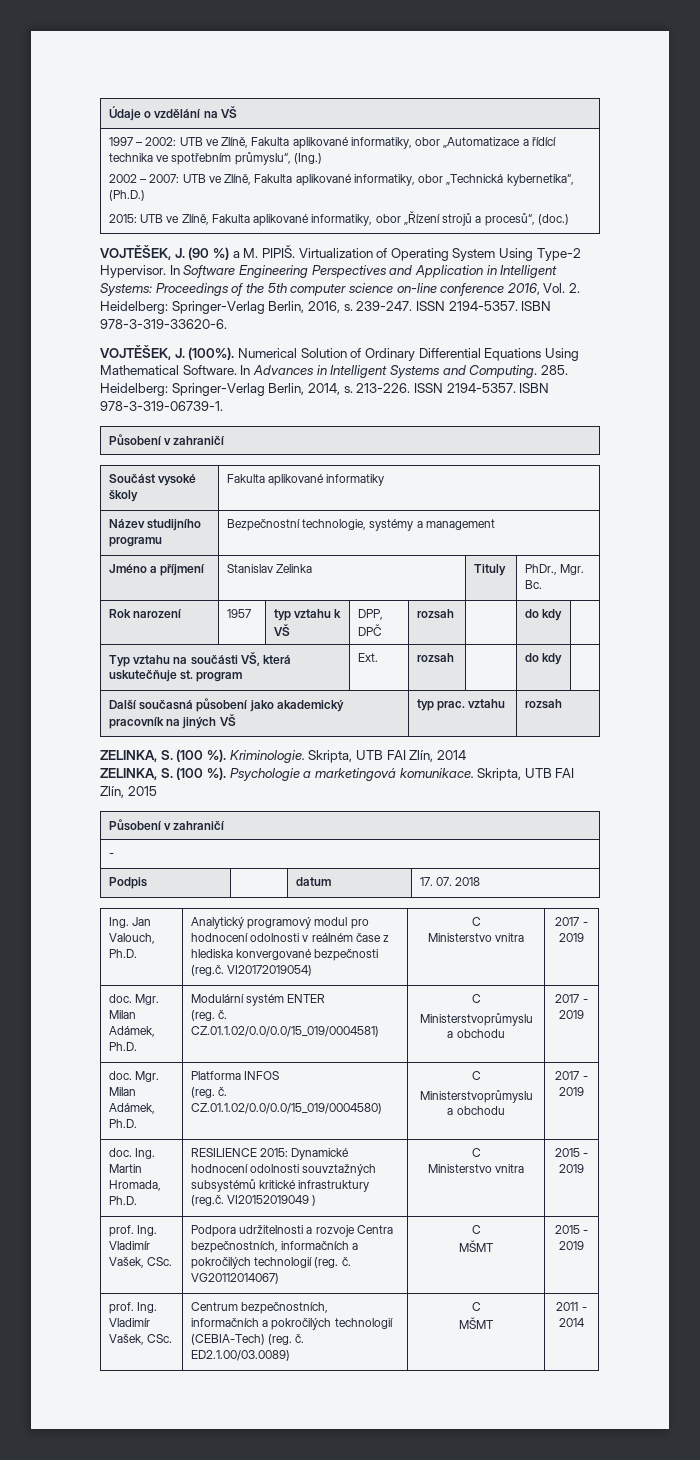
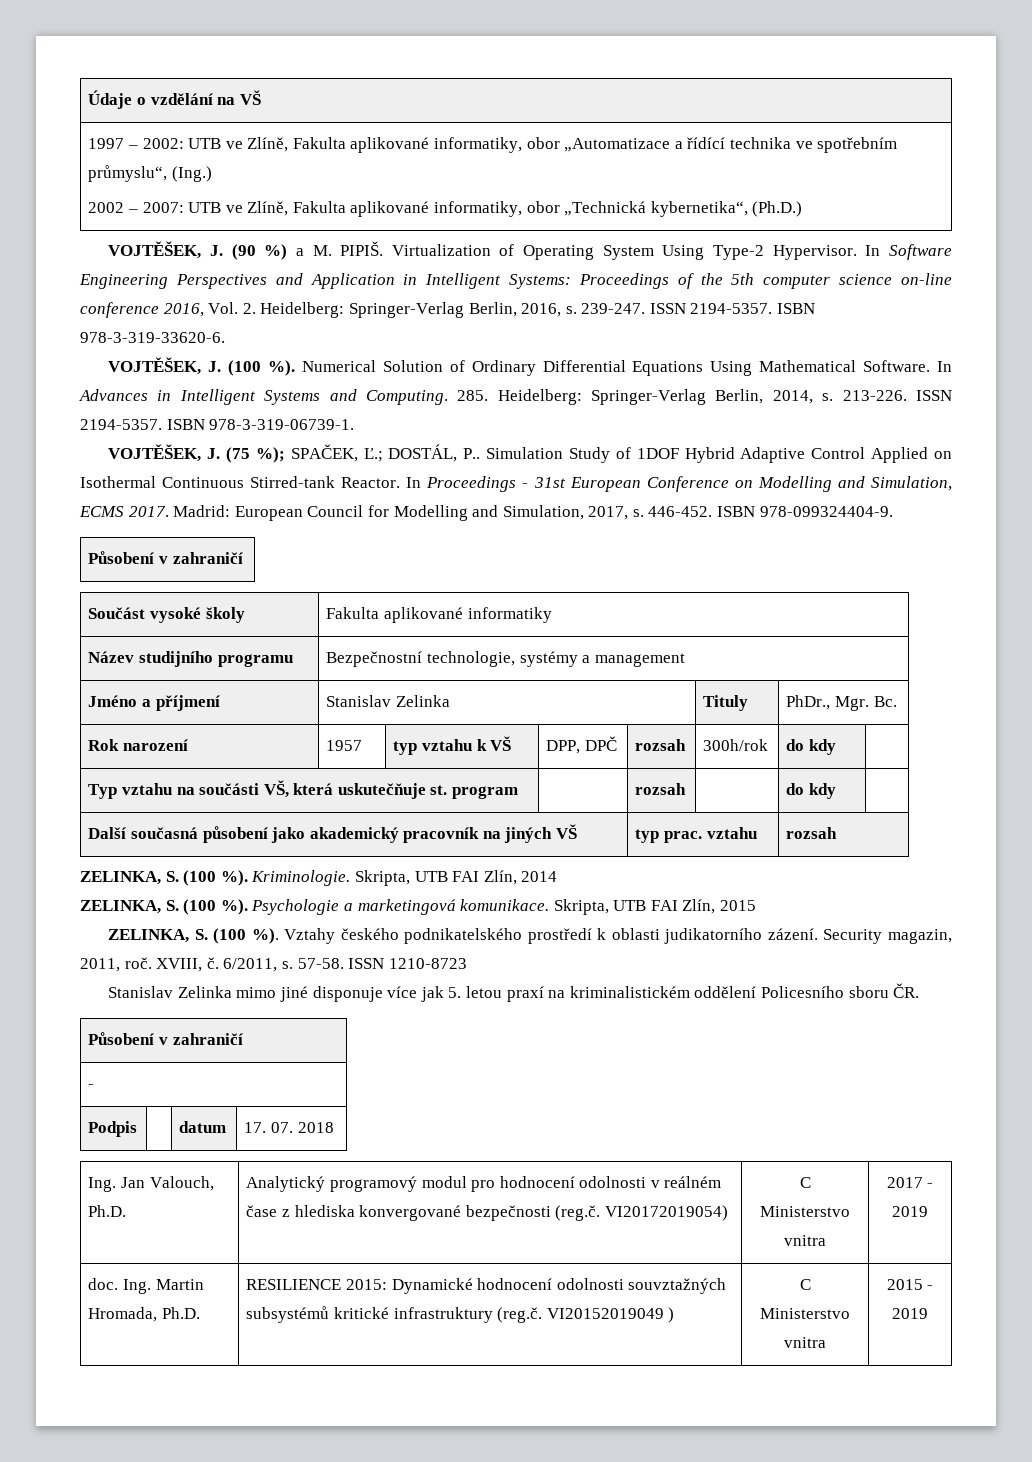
[108,211,569,226] // 2015: UTB ve Zlíně, Fakulta aplikované informatiky, obor „Řízení strojů a procesů“, (doc.) -> (803, 209) none
[188,347,235,360] (100%). -> [228,360,296,376] (100 %).
(223, 406) none -> [108,444,952,463] [80,476,953,492] [79,505,893,521] // VOJTĚŠEK, J. (75 %); SPAČEK, Ľ.; DOSTÁL, P.. Simulation Study of 1DOF Hybrid Adaptive Control Applied on Isothermal Continuous Stirred-tank Reactor. In Proceedings - 31st European Conference on Modelling and Simulation, ECMS 2017. Madrid: European Council for Modelling and Simulation, 2017, s. 446-452. ISBN 978-099324404-9.
(454, 614) none -> [703,739,769,751] 300h/rok
[357,653,378,662] Ext. -> (519, 792) none
(157, 791) none -> [108,928,952,944] [80,957,467,972] [108,983,920,1002] // ZELINKA, S. (100 %). Vztahy českého podnikatelského prostředí k oblasti judikatorního zázení. Security magazin, 2011, roč. XVIII, č. 6/2011, s. 57-58. ISSN 1210-8723 // Stanislav Zelinka mimo jiné disponuje více jak 5. letou praxí na kriminalistickém oddělení Policesního sboru ČR.
[108,994,160,1005] [108,1010,136,1019] [108,1026,155,1037] [108,1042,137,1051] [190,994,326,1006] [190,1010,228,1021] [190,1026,379,1037] [471,994,481,1003] [419,1013,533,1026] [447,1029,505,1038] [555,994,588,1003] [559,1010,584,1019] [108,1071,160,1082] [108,1087,136,1096] [108,1103,155,1114] [108,1119,137,1128] [190,1071,280,1080] [190,1087,228,1098] [190,1103,382,1114] [471,1071,481,1080] [419,1090,533,1103] [447,1106,505,1115] [555,1071,588,1080] [559,1087,584,1096] // doc. Mgr. Milan Adámek, Ph.D. | Modulární systém ENTER // (reg. č. CZ.01.1.02/0.0/0.0/15_019/0004581) | C // Ministerstvoprůmyslu a obchodu | 2017 - 2019 // doc. Mgr. Milan Adámek, Ph.D. | Platforma INFOS // (reg. č. CZ.01.1.02/0.0/0.0/15_019/0004580) | C // Ministerstvoprůmyslu a obchodu | 2017 - 2019 -> (928, 1211) none
[108,1225,158,1237] [108,1241,150,1250] [108,1257,173,1268] [190,1225,393,1237] [190,1241,359,1253] [190,1257,351,1269] [190,1273,279,1284] [471,1225,481,1234] [459,1240,494,1252] [554,1225,589,1234] [559,1241,584,1250] [108,1302,158,1314] [108,1318,150,1327] [108,1334,173,1345] [190,1302,329,1314] [190,1318,393,1330] [190,1334,305,1345] [190,1350,290,1361] [471,1302,481,1311] [459,1317,494,1329] [556,1302,587,1311] [559,1318,585,1327] // prof. Ing. Vladimír Vašek, CSc. | Podpora udržitelnosti a rozvoje Centra bezpečnostních, informačních a pokročilých technologií (reg. č. VG20112014067) | C // MŠMT | 2015 - 2019 // prof. Ing. Vladimír Vašek, CSc. | Centrum bezpečnostních, informačních a pokročilých technologií (CEBIA-Tech) (reg. č. ED2.1.00/03.0089) | C // MŠMT | 2011 - 2014 -> (928, 1313) none

